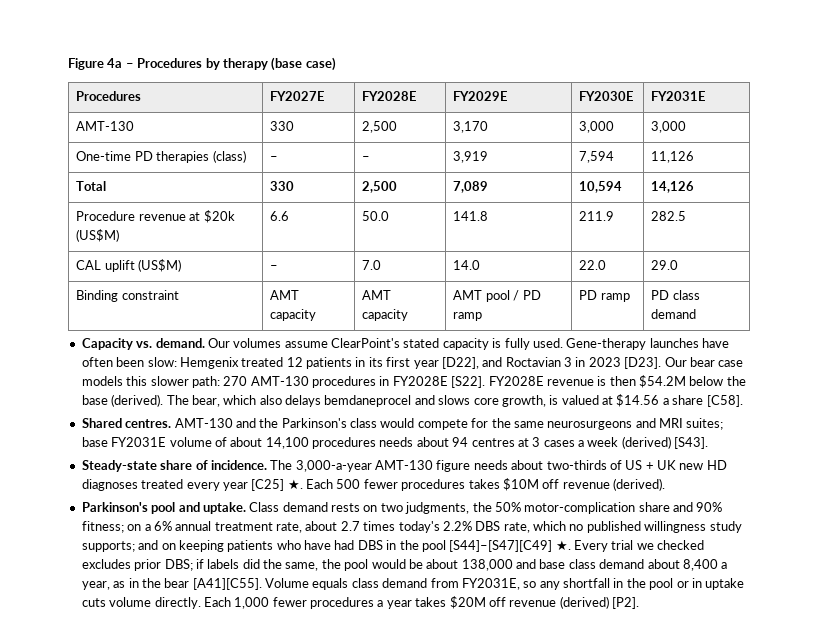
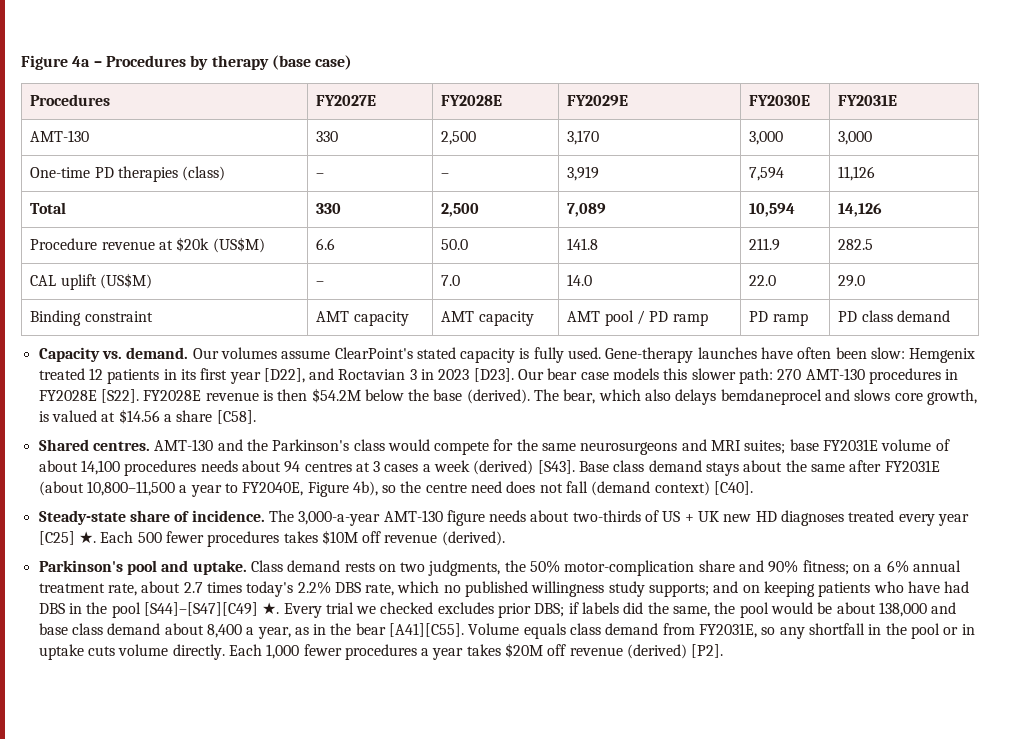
(709, 443) none -> [579,460,940,476] [38,481,754,497] Base class demand stays about the same after FY2031E (about 10,800–11,500 a year to FY2040E, Figure 4b), so the centre need does not fall (demand context) [C40].

